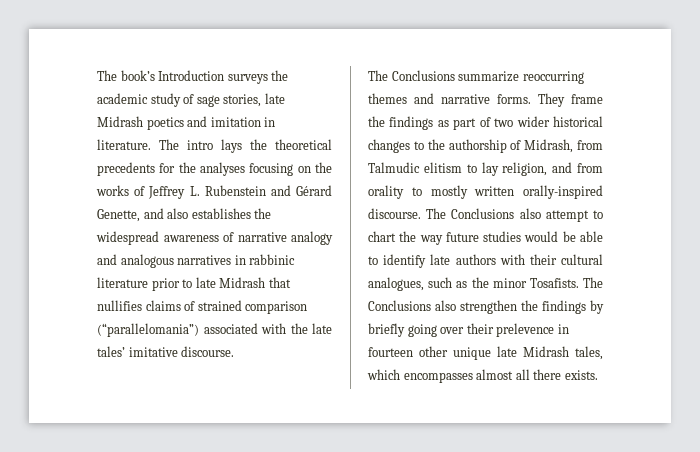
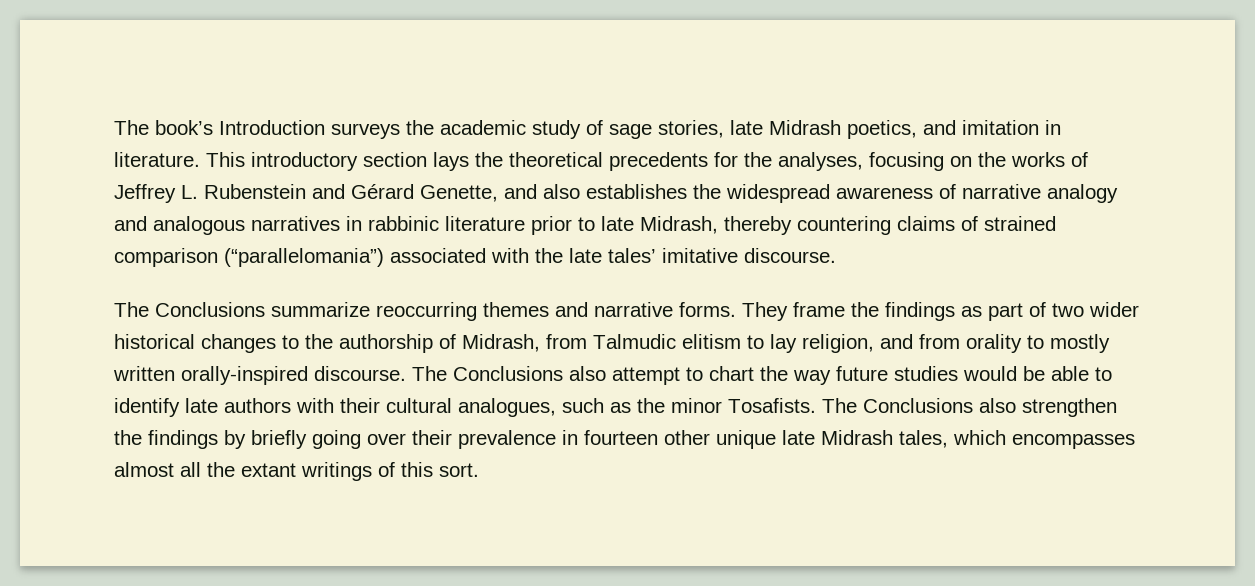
[146,117,184,130] poetics -> [847,120,917,139] poetics,
[159,139,213,150] The intro -> [206,152,427,171] This introductory section
[200,162,245,176] analyses -> [778,152,863,171] analyses,
[219,277,291,288] [97,300,142,311] Midrash that nullifies -> [640,216,891,235] Midrash, thereby countering
[496,323,555,337] prelevence -> [458,430,556,449] prevalence
[533,369,598,380] there exists. -> [207,462,479,481] the extant writings of this sort.

